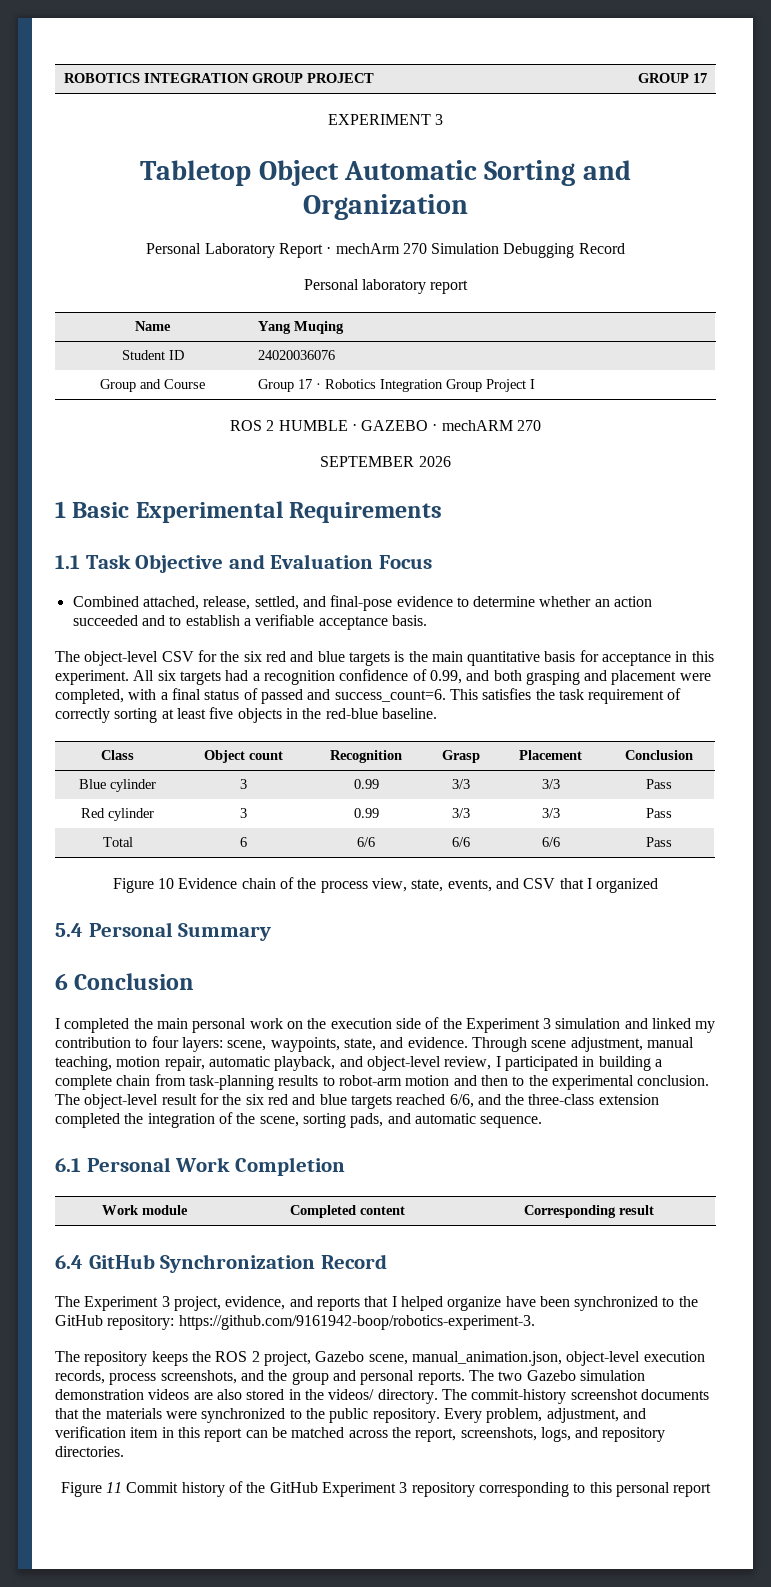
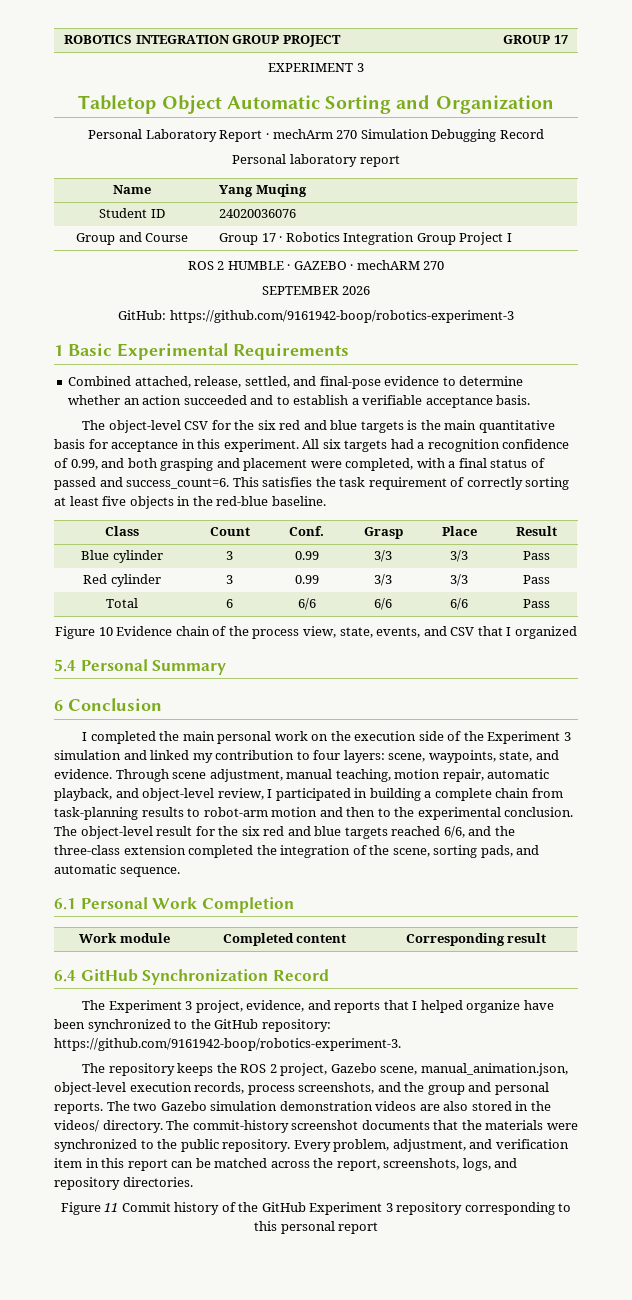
(451, 461) none -> [118,310,514,323] // GitHub: https://github.com/9161942-boop/robotics-experiment-3
[55,554,432,573] // 1.1 Task Objective and Evaluation Focus -> (349, 351) none
[204,750,283,763] [330,750,402,763] Object count | Recognition -> [209,527,250,536] [289,526,324,536] Count | Conf.
[519,750,582,760] [625,750,693,760] Placement | Conclusion -> [441,526,477,536] [516,526,557,536] Place | Result

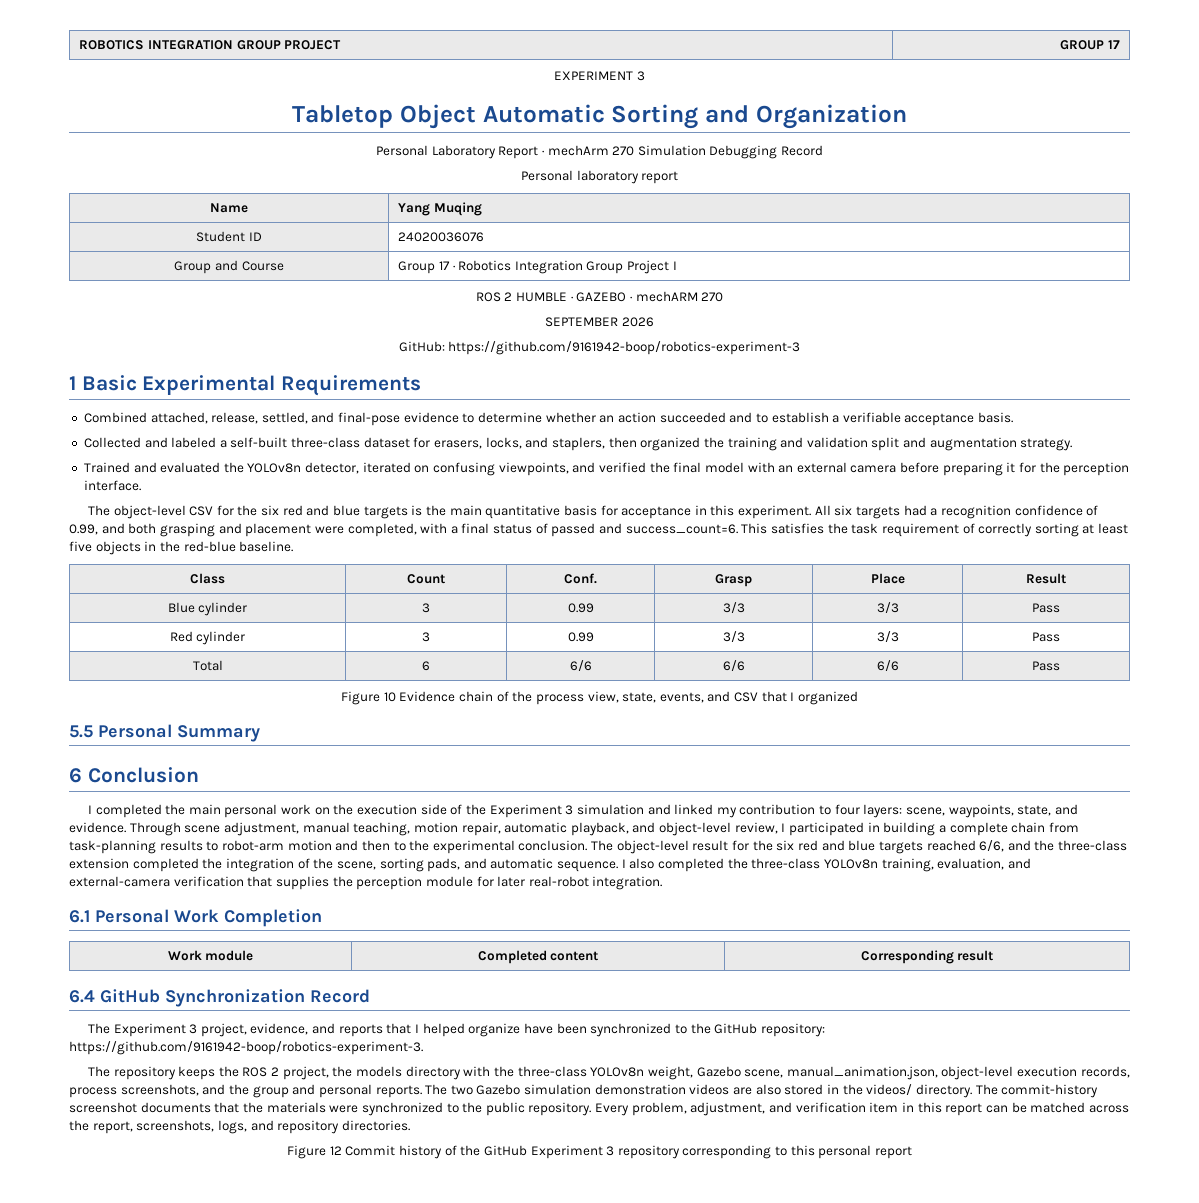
(531, 400) none -> [83,437,1073,451] [83,462,1130,476] [83,480,141,491] // Collected and labeled a self-built three-class dataset for erasers, locks, and staplers, then organized the training and validation split and augmentation strategy. // Trained and evaluated the YOLOv8n detector, iterated on confusing viewpoints, and verified the final model with an external camera before preparing it for the perception interface.
[54,659,76,672] 5.4 -> [69,725,93,738] 5.5
(180, 872) none -> [621,858,1031,872] [69,876,663,890] I also completed the three-class YOLOv8n training, evaluation, and external-camera verification that supplies the perception module for later real-robot integration.
(328, 1069) none -> [332,1066,693,1080] the models directory with the three-class YOLOv8n weight,
[104,1203,119,1212] 11 -> [329,1146,342,1155] 12

